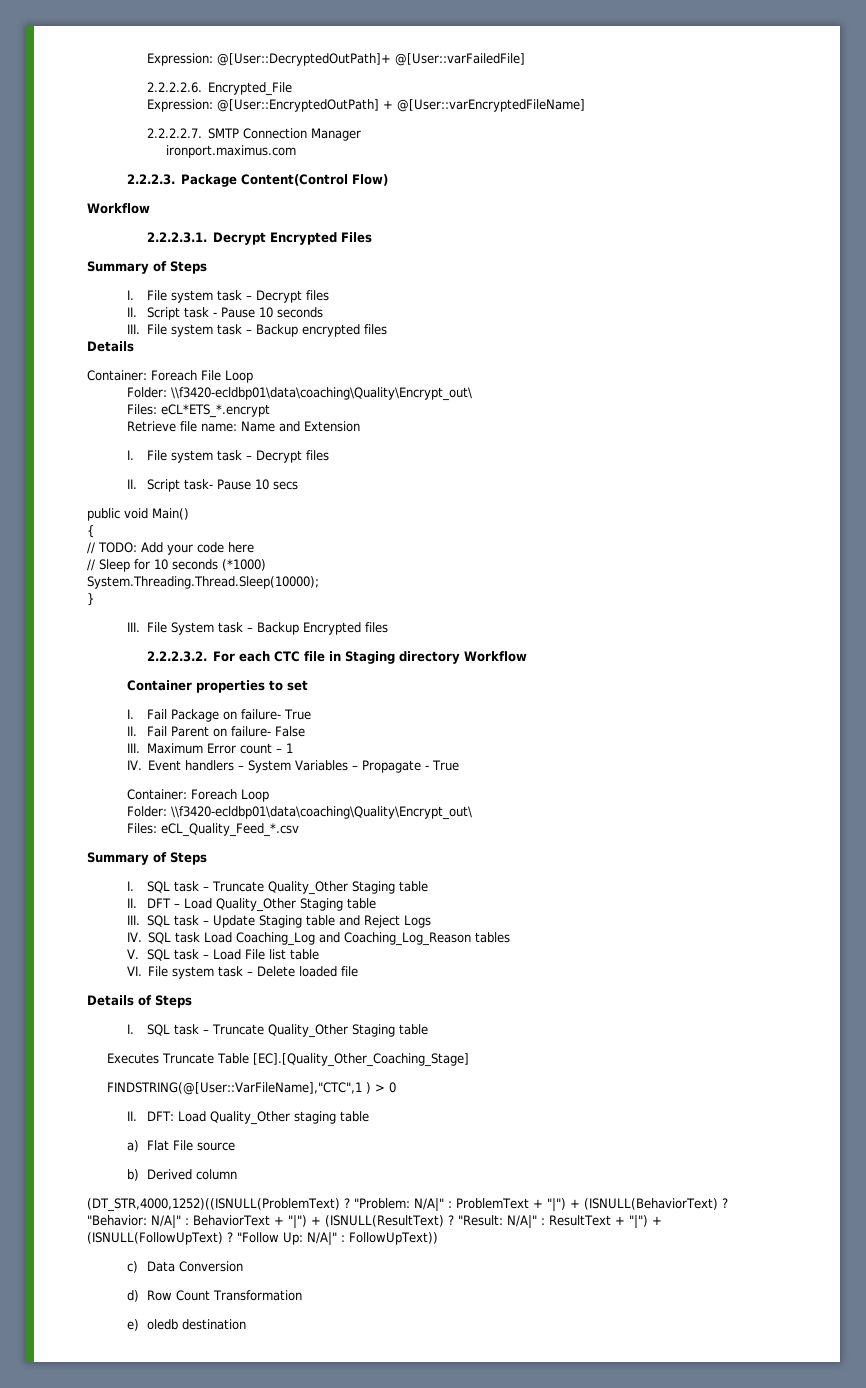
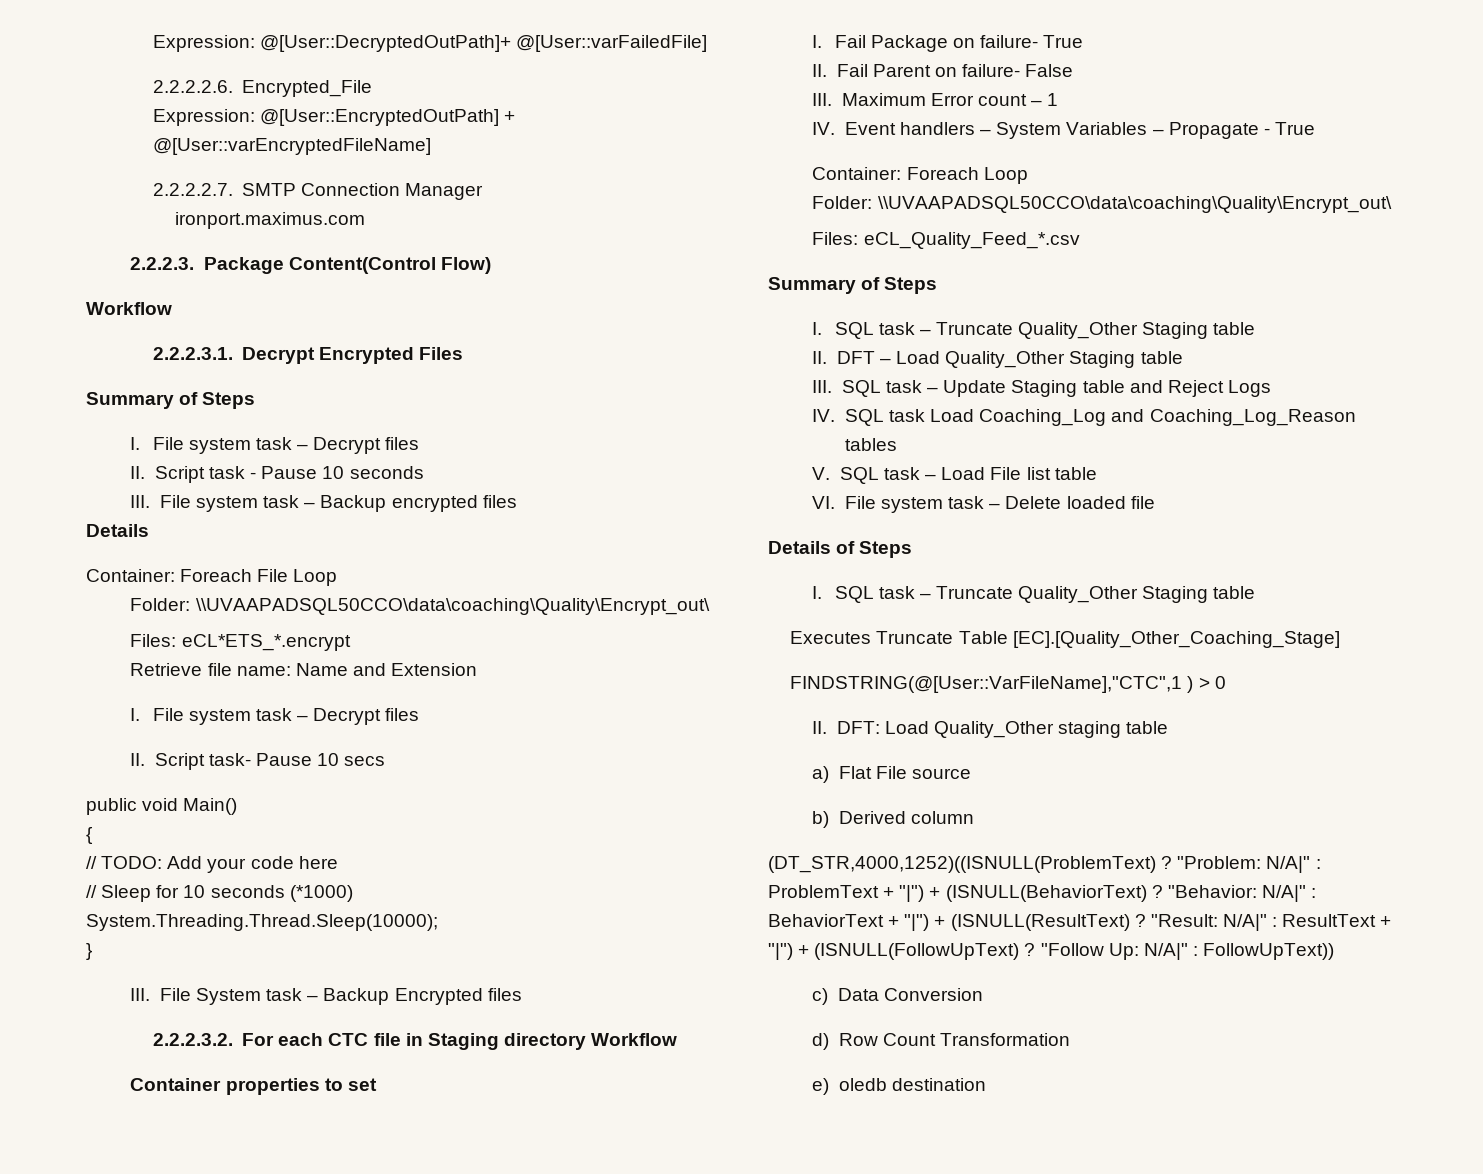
[170,387,472,401] \\f3420-ecldbp01\data\coaching\Quality\Encrypt_out\ -> [195,598,710,615] \\UVAAPADSQL50CCO\data\coaching\Quality\Encrypt_out\
[170,806,472,820] \\f3420-ecldbp01\data\coaching\Quality\Encrypt_out\ -> [877,196,1392,213] \\UVAAPADSQL50CCO\data\coaching\Quality\Encrypt_out\

